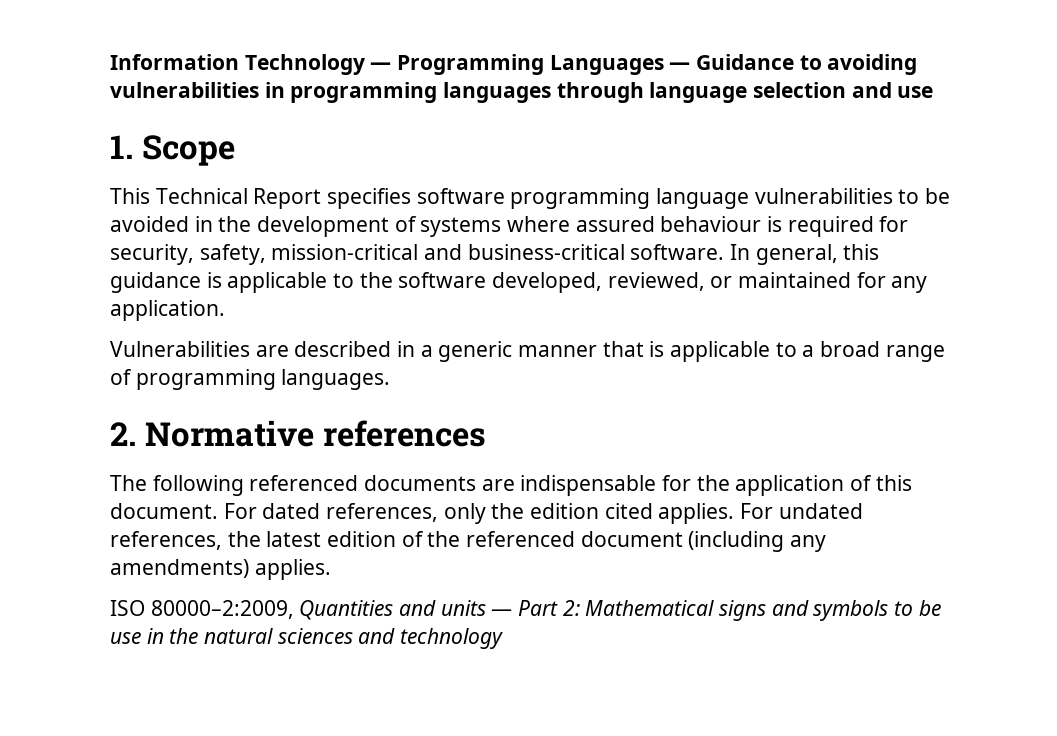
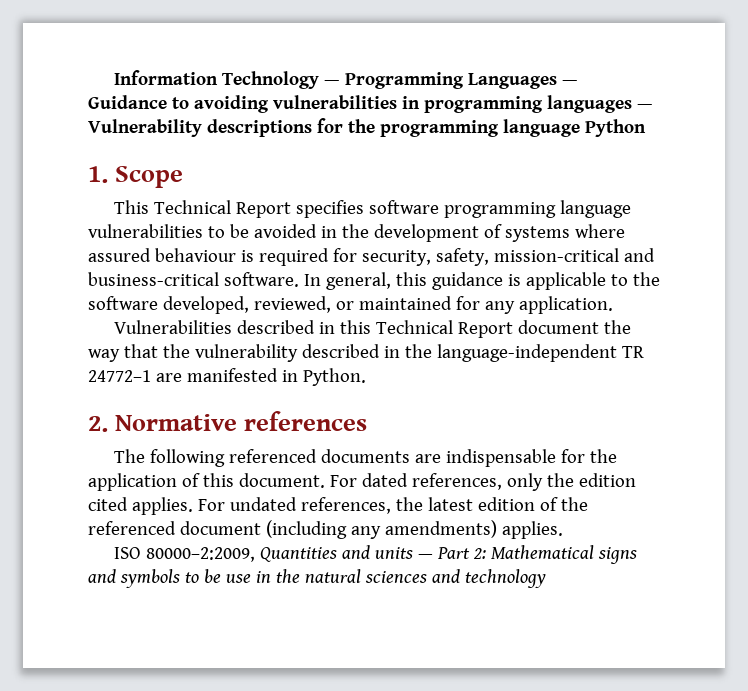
[556,82,934,103] through language selection and use -> [636,104,653,109] [88,118,646,137] — Vulnerability descriptions for the programming language Python
[255,341,945,362] [110,369,391,390] are described in a generic manner that is applicable to a broad range of programming languages. -> [236,320,631,338] [88,344,644,362] [88,368,366,386] described in this Technical Report document the way that the vulnerability described in the language-independent TR 24772–1 are manifested in Python.

